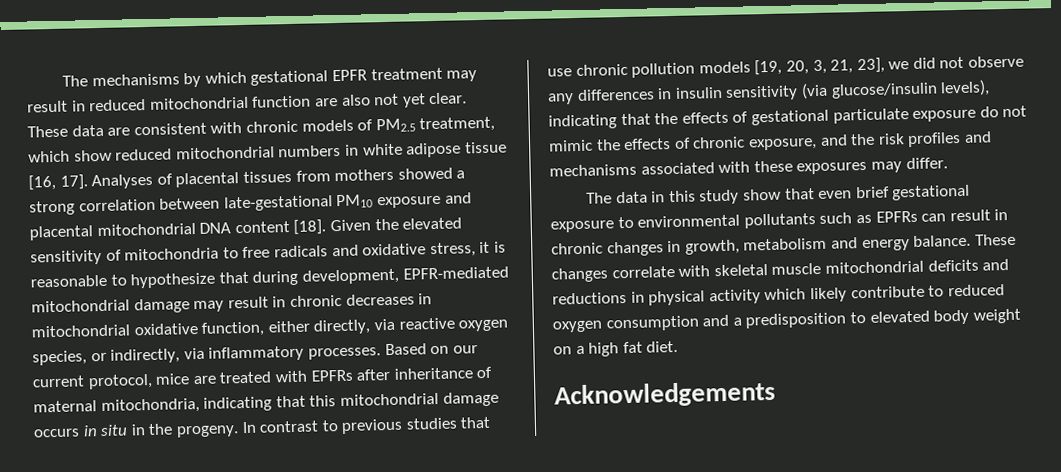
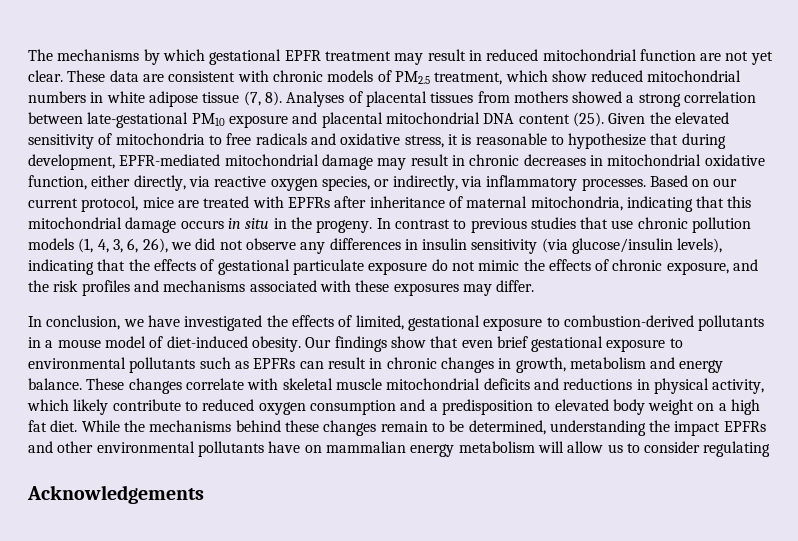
[341,94,371,106] also -> (722, 57) none
[28,174,88,191] [16, 17]. -> [243,91,282,106] (7, 8).
[293,219,327,235] [18]. -> [572,112,604,127] (25).
[754,57,885,76] [19, 20, 3, 21, 23], -> [78,238,168,253] (1, 4, 3, 6, 26),
[585,189,740,205] The data in this study -> [28,315,765,331] [28,336,387,352] In conclusion, we have investigated the effects of limited, gestational exposure to combustion-derived pollutants in a mouse model of diet-induced obesity. Our findings
[708,289,761,305] activity -> [712,379,765,394] activity,
(679, 346) none -> [81,420,766,436] [28,441,771,457] While the mechanisms behind these changes remain to be determined, understanding the impact EPFRs and other environmental pollutants have on mammalian energy metabolism will allow us to consider regulating

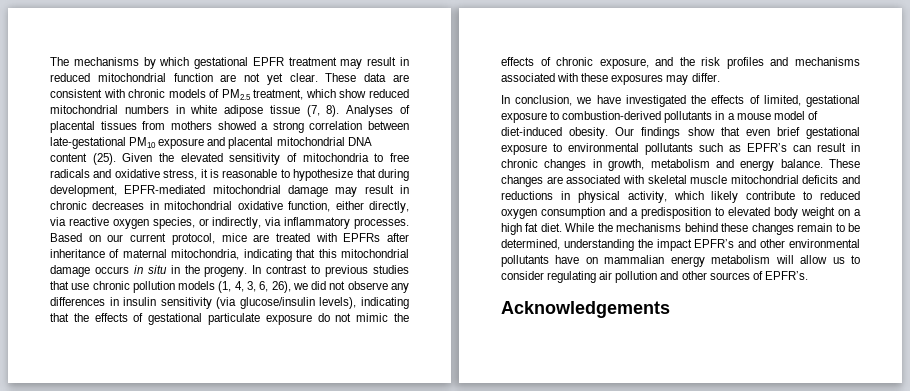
[253,358,296,369] EPFRs -> [747,143,787,152] EPFR’s
[185,378,244,390] correlate -> [546,175,621,184] are associated
[723,421,766,432] EPFRs -> [694,239,735,248] EPFR’s
(771, 449) none -> [599,271,808,283] air pollution and other sources of EPFR’s.

